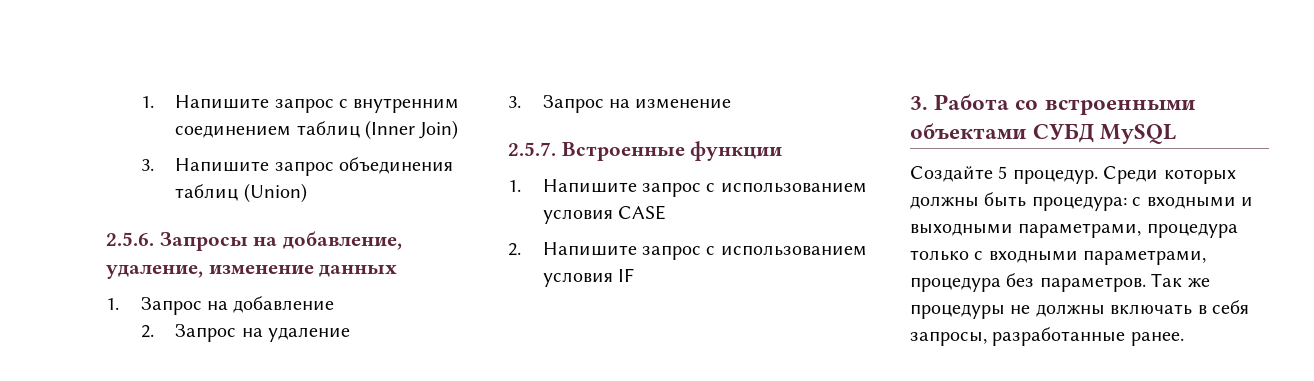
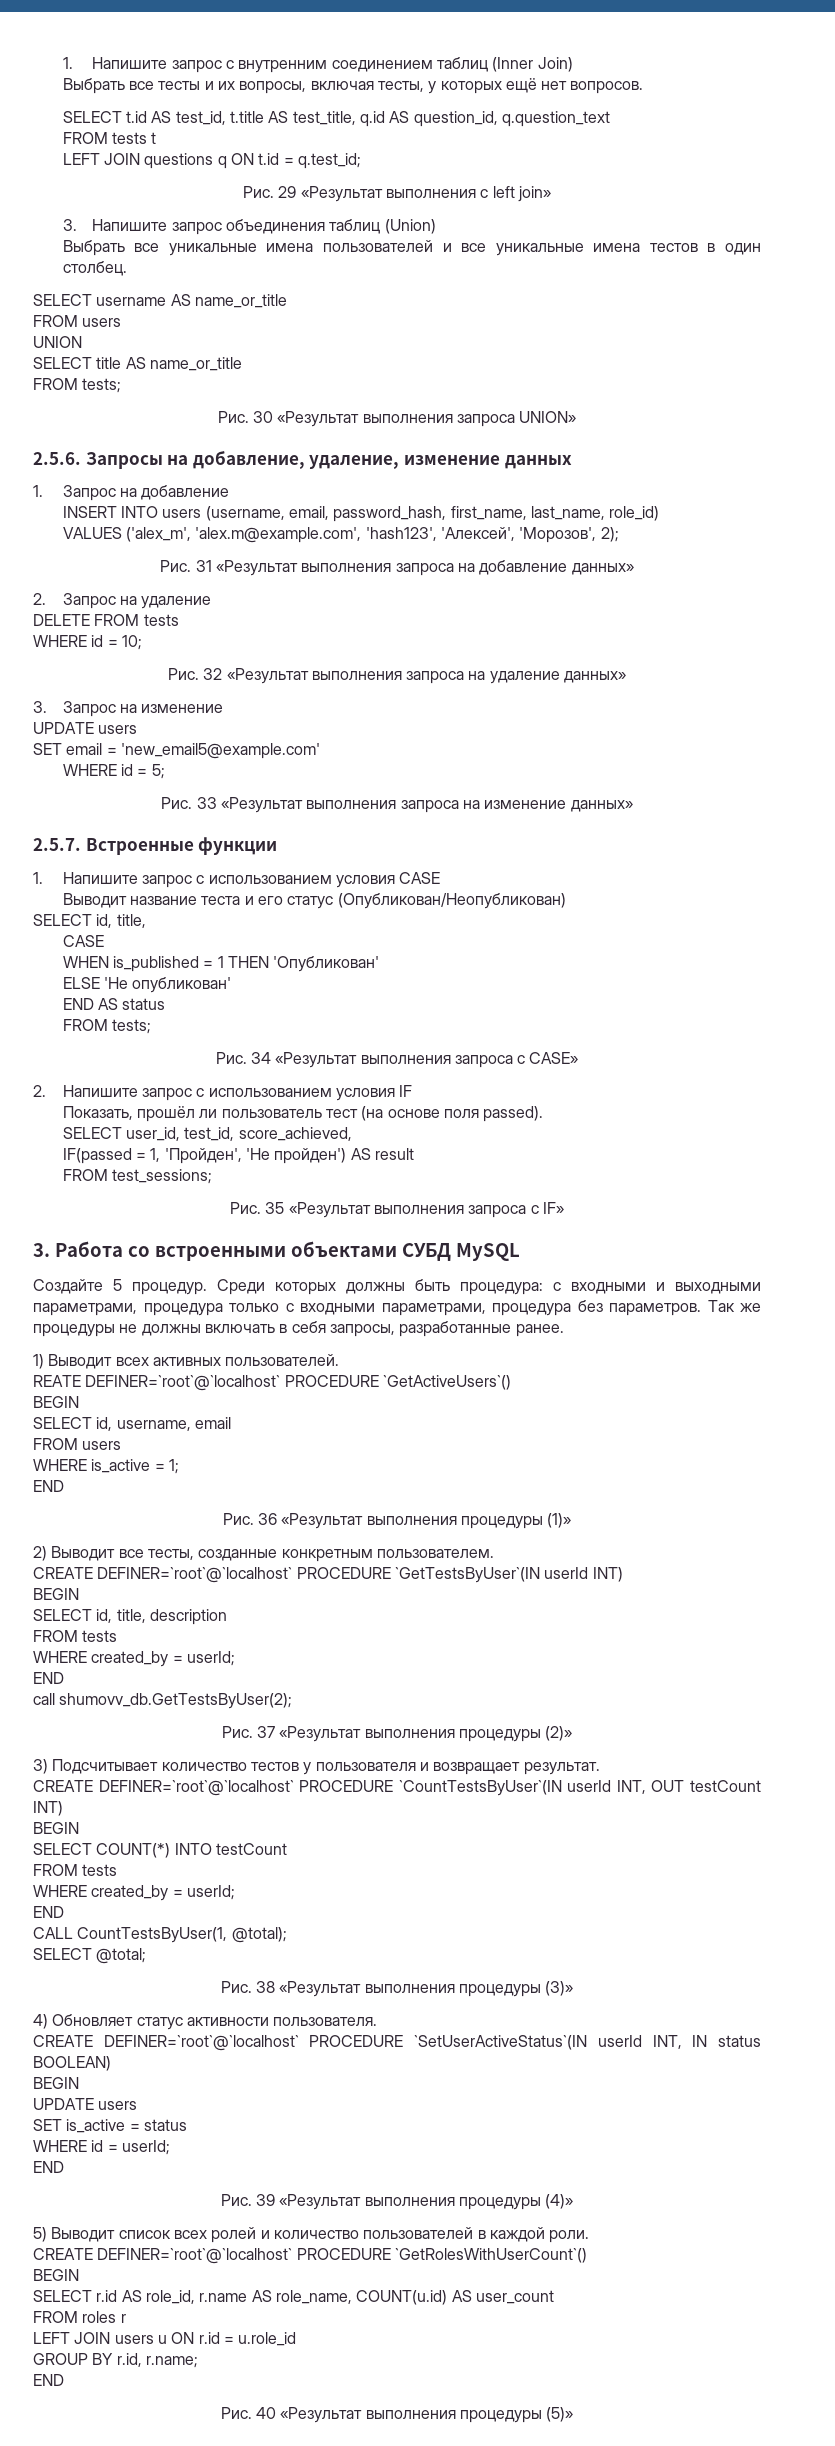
(459, 130) none -> [62,78,644,94] [62,111,610,127] [62,132,157,144] [62,153,361,169] [243,186,551,202] // Выбрать все тесты и их вопросы, включая тесты, у которых ещё нет вопросов. // SELECT t.id AS test_id, t.title AS test_title, q.id AS question_id, q.question_text // FROM tests t // LEFT JOIN questions q ON t.id = q.test_id; // Рис. 29 «Результат выполнения с left join»
(307, 193) none -> [62,240,762,256] [62,261,127,276] [33,294,287,308] [33,315,122,327] [33,336,82,348] [33,357,242,371] [33,378,122,393] [217,411,577,427] // Выбрать все уникальные имена пользователей и все уникальные имена тестов в один столбец. // SELECT username AS name_or_title // FROM users // UNION // SELECT title AS name_or_title // FROM tests; // Рис. 30 «Результат выполнения запроса UNION»
[140,324,351,342] [508,95,732,113] 2. Запрос на удаление // 3. Запрос на изменение -> [62,506,660,522] [62,527,619,543] [160,560,634,576] [33,593,212,609] [33,614,179,626] [33,635,142,650] [167,668,627,684] [33,701,224,717] [33,722,138,734] [33,743,320,759] [62,764,165,779] [161,797,633,813] INSERT INTO users (username, email, password_hash, first_name, last_name, role_id) // VALUES ('alex_m', 'alex.m@example.com', 'hash123', 'Алексей', 'Морозов', 2); // Рис. 31 «Результат выполнения запроса на добавление данных» // 2. Запрос на удаление // DELETE FROM tests // WHERE id = 10; // Рис. 32 «Результат выполнения запроса на удаление данных» // 3. Запрос на изменение // UPDATE users // SET email = 'new_email5@example.com' // WHERE id = 5; // Рис. 33 «Результат выполнения запроса на изменение данных»
(667, 212) none -> [62,893,566,909] [33,914,146,928] [62,935,104,947] [62,956,380,972] [62,977,232,993] [62,998,166,1010] [62,1019,151,1034] [215,1052,579,1068] // Выводит название теста и его статус (Опубликован/Неопубликован) // SELECT id, title, // CASE // WHEN is_published = 1 THEN 'Опубликован' // ELSE 'Не опубликован' // END AS status // FROM tests; // Рис. 34 «Результат выполнения запроса с CASE»
(635, 275) none -> [62,1106,544,1122] [62,1127,352,1141] [62,1148,414,1164] [62,1169,212,1184] [230,1202,564,1218] // Показать, прошёл ли пользователь тест (на основе поля passed). // SELECT user_id, test_id, score_achieved, // IF(passed = 1, 'Пройден', 'Не пройден') AS result // FROM test_sessions; // Рис. 35 «Результат выполнения запроса с IF»
(1184, 339) none -> [33,1354,340,1369] [33,1375,511,1391] [33,1396,79,1408] [33,1417,231,1431] [33,1438,122,1450] [33,1459,179,1474] [33,1480,64,1492] [222,1513,572,1529] [33,1546,494,1562] [33,1567,623,1583] [33,1588,79,1600] [33,1609,227,1625] [33,1630,118,1642] [33,1651,235,1667] [33,1672,64,1684] [33,1693,293,1709] [221,1726,573,1742] [33,1759,600,1775] [33,1780,761,1796] [33,1801,63,1816] [33,1822,79,1834] [33,1843,287,1858] [33,1864,118,1876] [33,1885,235,1901] [33,1906,64,1918] [33,1927,287,1943] [33,1948,147,1964] [220,1981,574,1997] [33,2014,378,2030] [33,2035,761,2051] [33,2056,111,2071] [33,2077,79,2089] [33,2098,138,2110] [33,2119,187,2133] [33,2140,170,2155] [33,2161,64,2173] [220,2194,574,2210] [33,2227,590,2243] [33,2248,587,2264] [33,2269,79,2281] [33,2290,554,2305] [33,2311,126,2323] [33,2332,297,2346] [33,2353,198,2368] [33,2374,64,2386] [220,2407,574,2423] // 1) Выводит всех активных пользователей. // REATE DEFINER=`root`@`localhost` PROCEDURE `GetActiveUsers`() // BEGIN // SELECT id, username, email // FROM users // WHERE is_active = 1; // END // Рис. 36 «Результат выполнения процедуры (1)» // 2) Выводит все тесты, созданные конкретным пользователем. // CREATE DEFINER=`root`@`localhost` PROCEDURE `GetTestsByUser`(IN userId INT) // BEGIN // SELECT id, title, description // FROM tests // WHERE created_by = userId; // END // call shumovv_db.GetTestsByUser(2); // Рис. 37 «Результат выполнения процедуры (2)» // 3) Подсчитывает количество тестов у пользователя и возвращает результат. // CREATE DEFINER=`root`@`localhost` PROCEDURE `CountTestsByUser`(IN userId INT, OUT testCount INT) // BEGIN // SELECT COUNT(*) INTO testCount // FROM tests // WHERE created_by = userId; // END // CALL CountTestsByUser(1, @total); // SELECT @total; // Рис. 38 «Результат выполнения процедуры (3)» // 4) Обновляет статус активности пользователя. // CREATE DEFINER=`root`@`localhost` PROCEDURE `SetUserActiveStatus`(IN userId INT, IN status BOOLEAN) // BEGIN // UPDATE users // SET is_active = status // WHERE id = userId; // END // Рис. 39 «Результат выполнения процедуры (4)» // 5) Выводит список всех ролей и количество пользователей в каждой роли. // CREATE DEFINER=`root`@`localhost` PROCEDURE `GetRolesWithUserCount`() // BEGIN // SELECT r.id AS role_id, r.name AS role_name, COUNT(u.id) AS user_count // FROM roles r // LEFT JOIN users u ON r.id = u.role_id // GROUP BY r.id, r.name; // END // Рис. 40 «Результат выполнения процедуры (5)»

